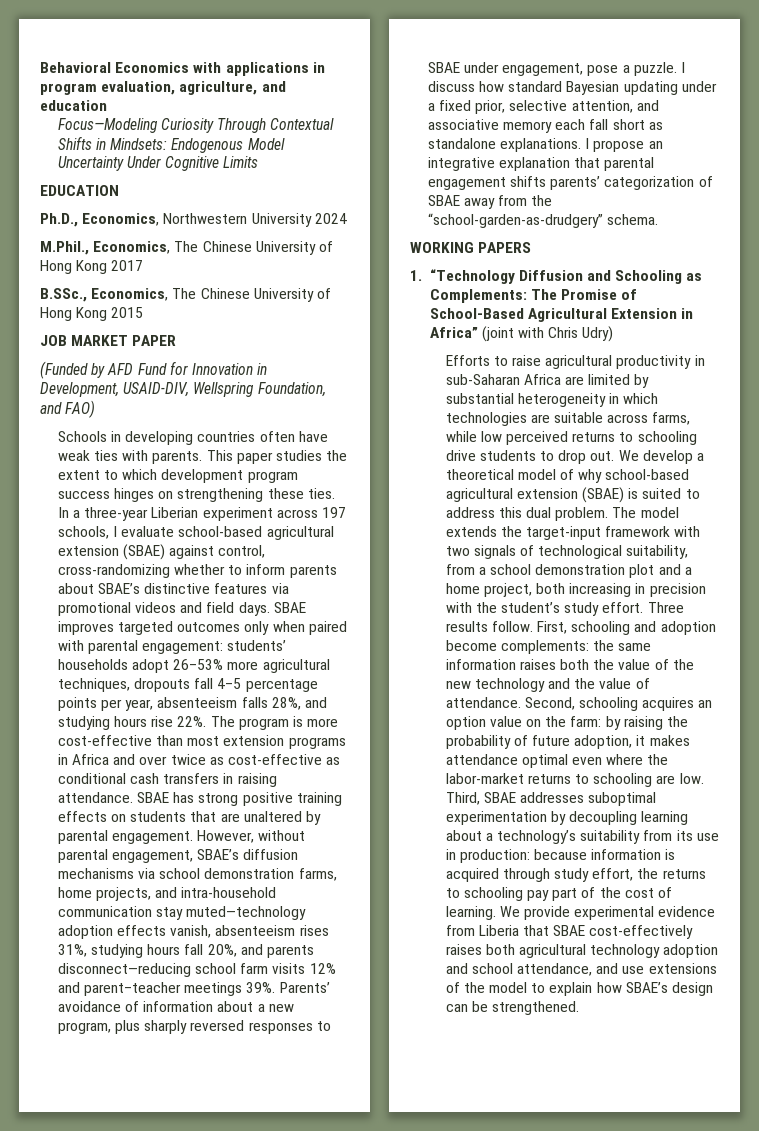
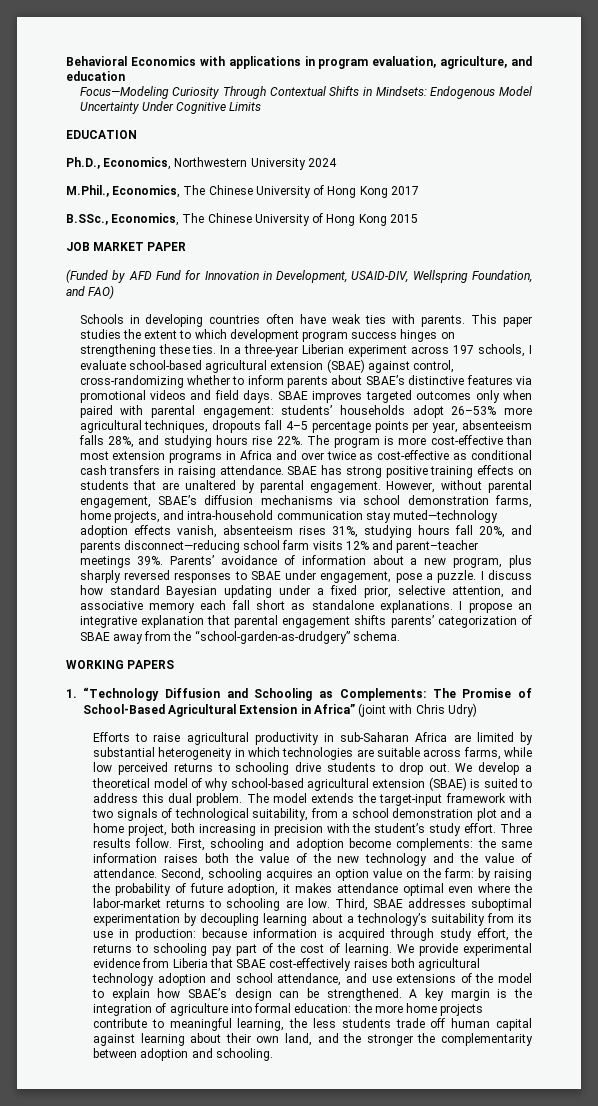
(580, 1008) none -> [409,988,532,1001] [93,1003,484,1016] [93,1018,533,1031] [93,1033,533,1046] [93,1048,273,1061] A key margin is the integration of agriculture into formal education: the more home projects contribute to meaningful learning, the less students trade off human capital against learning about their own land, and the stronger the complementarity between adoption and schooling.

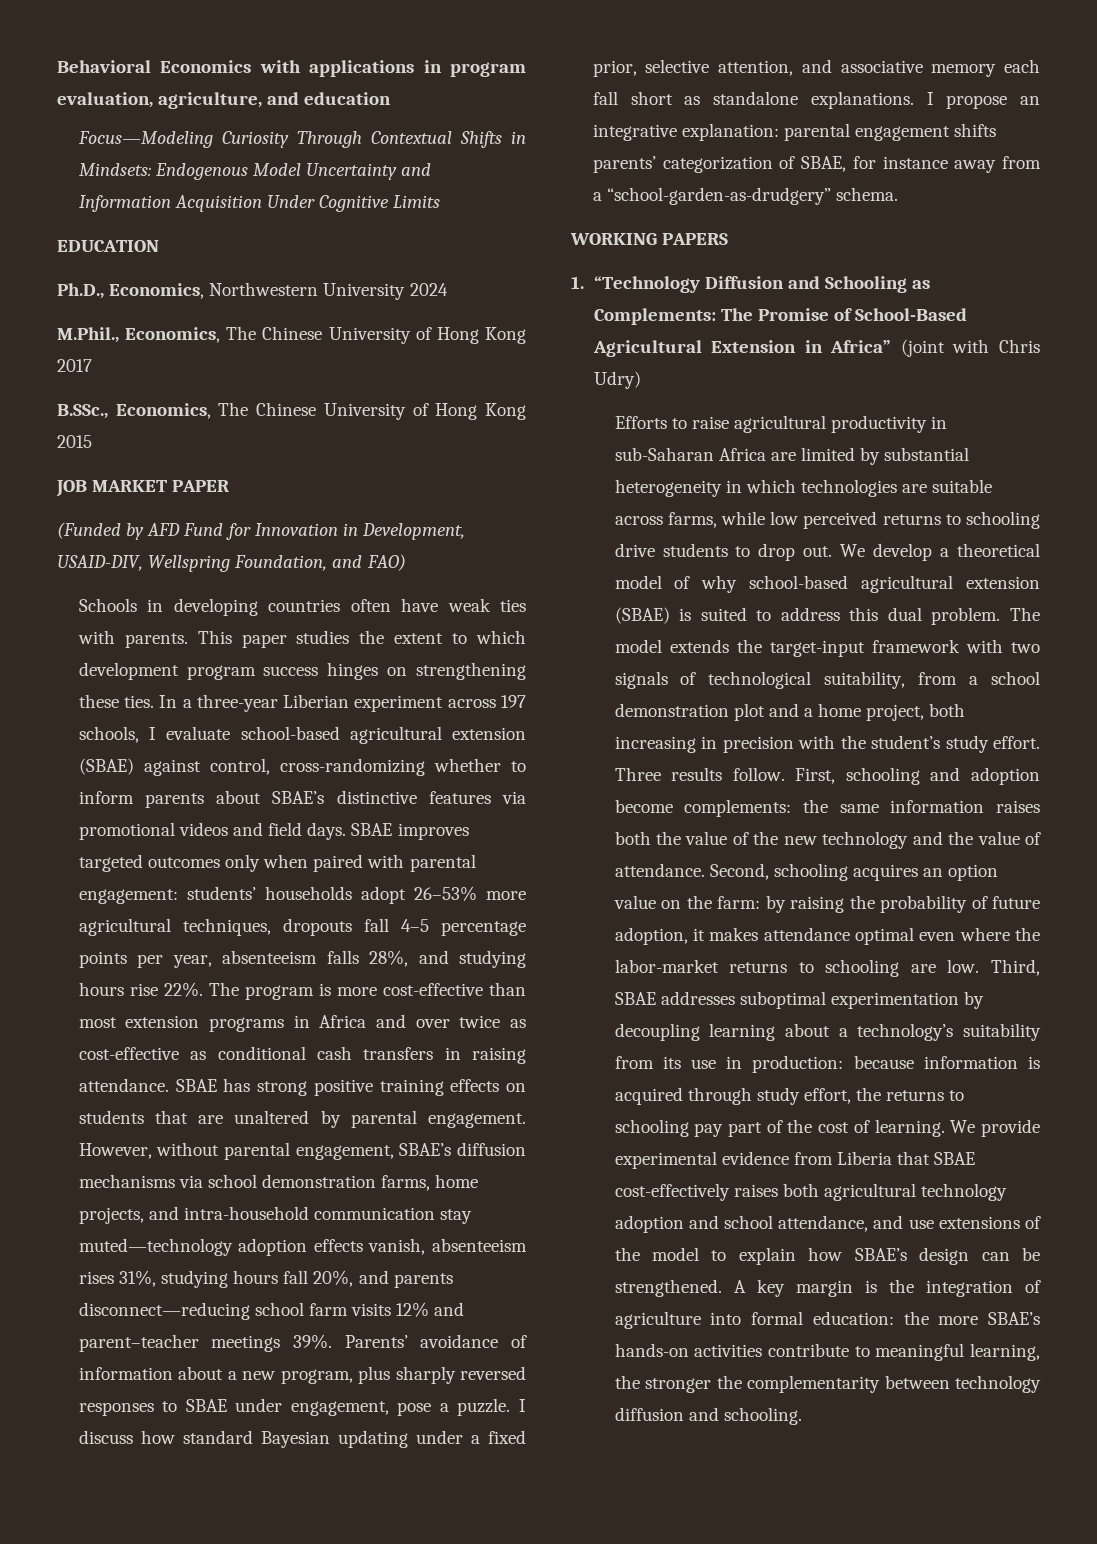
(139, 108) none -> [401,163,432,176] [78,195,262,212] and Information Acquisition
[140,615,230,628] explanation that -> [681,123,779,141] explanation:
[79,632,110,641] SBAE -> [801,156,948,172] SBAE, for instance
[173,631,192,641] the -> [592,192,602,201] a
[406,1003,484,1016] home projects -> [988,1312,1040,1325] [614,1343,763,1357] SBAE’s hands-on activities
[313,1018,533,1031] [93,1033,362,1046] less students trade off human capital against learning about their own land, and the -> (640, 1382) none
[140,1048,189,1061] adoption -> [955,1375,1041,1393] [614,1407,684,1421] technology diffusion

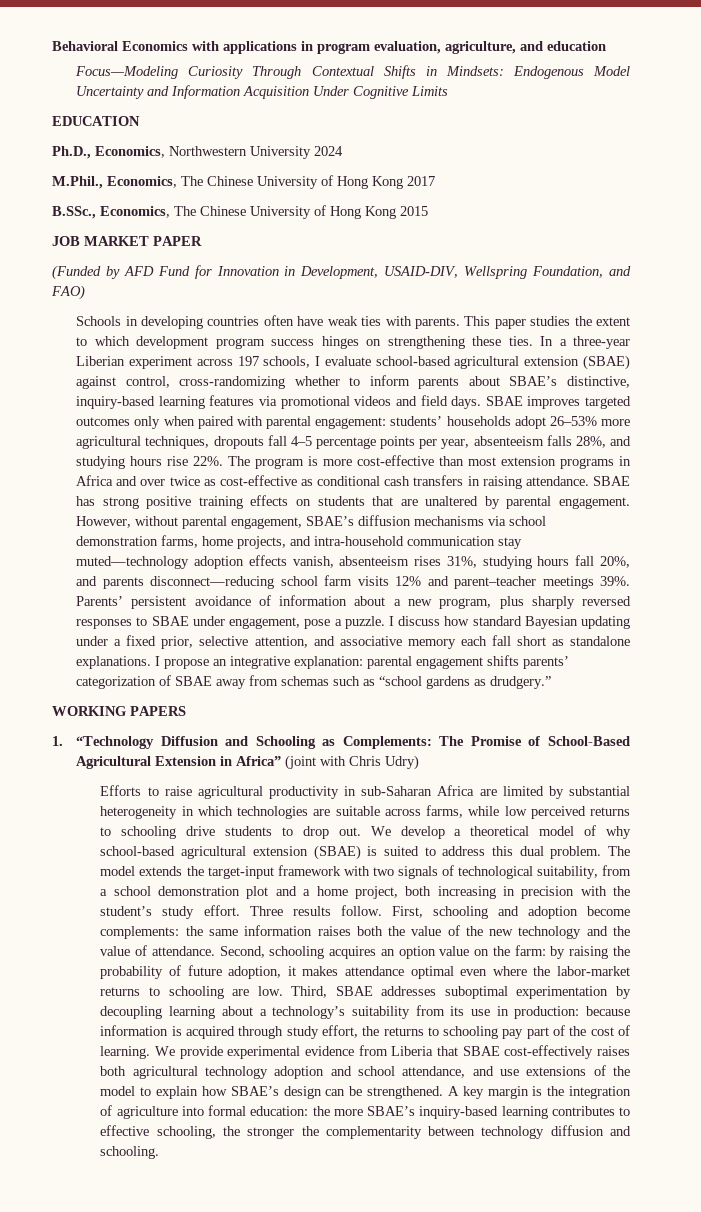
[336,790,417,804] distinctive -> [566,376,630,388] [76,396,205,409] distinctive, inquiry-based learning
(408, 1341) none -> [131,596,187,609] persistent
[801,156,1041,173] [592,187,899,205] SBAE, for instance away from a “school-garden-as-drudgery” schema. -> [175,675,552,689] SBAE away from schemas such as “school gardens as drudgery.”
[614,1343,1040,1361] hands-on activities contribute to meaningful learning, -> [419,1106,630,1119] [100,1125,216,1139] inquiry-based learning contributes to effective schooling,

